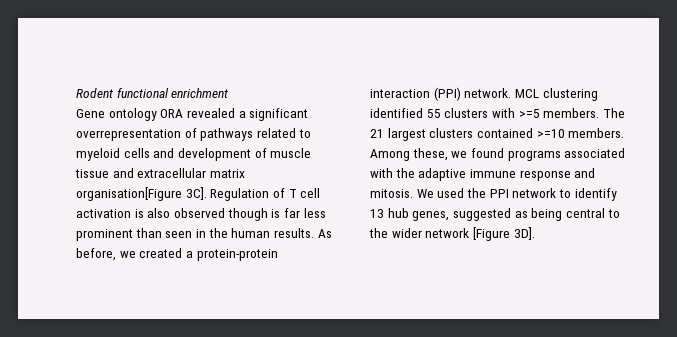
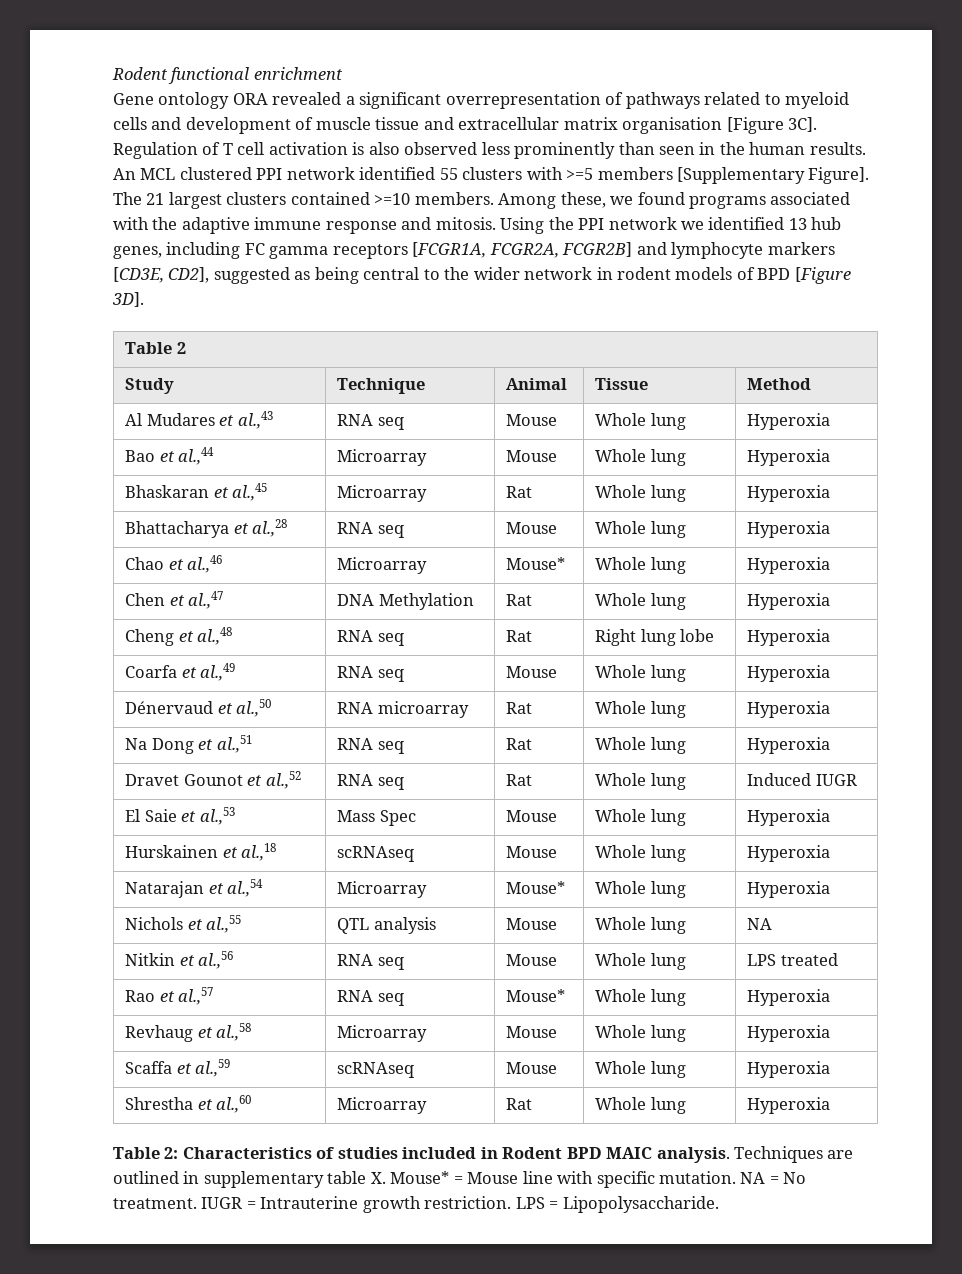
[76,187,182,201] organisation[Figure -> [622,117,784,134] organisation [Figure
[227,208,326,221] [76,229,133,241] though is far less prominent -> [481,142,616,159] less prominently
[317,229,332,238] [76,248,278,261] [370,87,598,101] As before, we created a protein-protein interaction (PPI) network. MCL clustering -> [113,167,355,180] An MCL clustered PPI network
[543,108,600,118] members. -> [597,167,870,184] members [Supplementary Figure].
[416,188,465,198] We used -> [500,217,545,234] Using
[558,188,617,201] to identify -> [681,217,785,230] we identified
(450, 216) none -> [166,242,835,259] [113,267,210,283] including FC gamma receptors [FCGR1A, FCGR2A, FCGR2B] and lymphocyte markers [CD3E, CD2],
[472,227,535,241] [Figure 3D]. -> [596,267,851,284] [112,292,144,307] [125,342,186,354] [125,378,175,394] [337,378,426,394] [506,378,568,390] [595,378,649,390] [747,378,812,390] [125,411,273,429] [337,414,404,430] [506,414,558,426] [595,413,686,430] [747,413,831,430] [125,447,215,465] [337,449,428,466] [506,450,558,462] [595,449,686,466] [747,449,831,466] [125,483,268,501] [337,485,428,502] [506,486,533,498] [595,485,686,502] [747,485,831,502] [125,519,288,538] [337,522,404,538] [506,522,558,534] [595,521,686,538] [747,521,831,538] [125,555,223,573] [337,557,428,574] [506,557,566,570] [595,557,686,574] [747,557,831,574] [125,591,224,609] [337,593,474,610] [506,594,533,606] [595,593,686,610] [747,593,831,610] [125,627,233,646] [337,630,404,646] [506,630,533,642] [595,629,715,646] [747,629,831,646] [125,663,236,681] [337,666,404,682] [506,666,558,678] [595,665,686,682] [747,665,831,682] [125,699,272,717] [337,701,469,718] [506,702,533,714] [595,701,686,718] [747,701,831,718] [125,735,252,754] [337,738,404,754] [506,738,533,750] [595,737,686,754] [747,737,831,754] [125,771,301,789] [337,774,404,790] [506,774,533,786] [595,773,686,790] [747,773,857,786] [125,807,235,825] [337,810,416,826] [506,810,558,822] [595,809,686,826] [747,809,831,826] [125,843,277,861] [337,846,415,862] [506,846,558,858] [595,845,686,862] [747,845,831,862] [125,879,264,898] [337,881,428,898] [506,881,566,894] [595,881,686,898] [747,881,831,898] [125,915,242,933] [337,917,436,934] [506,918,558,930] [595,917,686,934] [747,918,773,930] [125,951,234,969] [337,954,404,970] [506,954,558,966] [595,953,686,970] [747,953,838,966] [125,987,214,1005] [337,990,404,1006] [506,989,566,1002] [595,989,686,1006] [747,989,831,1006] [125,1023,252,1042] [337,1025,428,1042] [506,1026,558,1038] [595,1025,686,1042] [747,1025,831,1042] [125,1059,231,1077] [337,1062,415,1078] [506,1062,558,1074] [595,1061,686,1078] [747,1061,831,1078] [125,1095,252,1113] [337,1097,428,1114] [506,1098,533,1110] [595,1097,686,1114] [747,1097,831,1114] [113,1146,854,1163] [113,1171,807,1188] [113,1196,719,1213] in rodent models of BPD [Figure 3D]. // Table 2 // Study | Technique | Animal | Tissue | Method // Al Mudares et al.,43 | RNA seq | Mouse | Whole lung | Hyperoxia // Bao et al.,44 | Microarray | Mouse | Whole lung | Hyperoxia // Bhaskaran et al.,45 | Microarray | Rat | Whole lung | Hyperoxia // Bhattacharya et al.,28 | RNA seq | Mouse | Whole lung | Hyperoxia // Chao et al.,46 | Microarray | Mouse* | Whole lung | Hyperoxia // Chen et al.,47 | DNA Methylation | Rat | Whole lung | Hyperoxia // Cheng et al.,48 | RNA seq | Rat | Right lung lobe | Hyperoxia // Coarfa et al.,49 | RNA seq | Mouse | Whole lung | Hyperoxia // Dénervaud et al.,50 | RNA microarray | Rat | Whole lung | Hyperoxia // Na Dong et al.,51 | RNA seq | Rat | Whole lung | Hyperoxia // Dravet Gounot et al.,52 | RNA seq | Rat | Whole lung | Induced IUGR // El Saie et al.,53 | Mass Spec | Mouse | Whole lung | Hyperoxia // Hurskainen et al.,18 | scRNAseq | Mouse | Whole lung | Hyperoxia // Natarajan et al.,54 | Microarray | Mouse* | Whole lung | Hyperoxia // Nichols et al.,55 | QTL analysis | Mouse | Whole lung | NA // Nitkin et al.,56 | RNA seq | Mouse | Whole lung | LPS treated // Rao et al.,57 | RNA seq | Mouse* | Whole lung | Hyperoxia // Revhaug et al.,58 | Microarray | Mouse | Whole lung | Hyperoxia // Scaffa et al.,59 | scRNAseq | Mouse | Whole lung | Hyperoxia // Shrestha et al.,60 | Microarray | Rat | Whole lung | Hyperoxia // Table 2: Characteristics of studies included in Rodent BPD MAIC analysis. Techniques are outlined in supplementary table X. Mouse* = Mouse line with specific mutation. NA = No treatment. IUGR = Intrauterine growth restriction. LPS = Lipopolysaccharide.

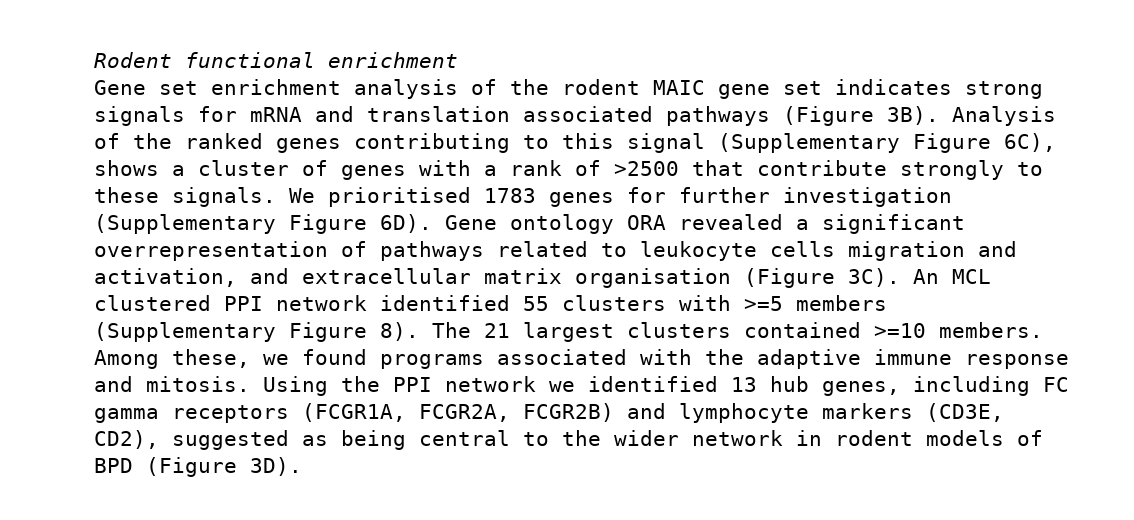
(154, 99) none -> [159,79,1043,99] [94,106,1056,126] [94,133,1056,153] [94,160,1043,180] [94,187,952,207] [94,214,497,234] set enrichment analysis of the rodent MAIC gene set indicates strong signals for mRNA and translation associated pathways (Figure 3B). Analysis of the ranked genes contributing to this signal (Supplementary Figure 6C), shows a cluster of genes with a rank of >2500 that contribute strongly to these signals. We prioritised 1783 genes for further investigation (Supplementary Figure 6D). Gene
[785,92,850,109] [113,117,818,134] [113,142,866,159] myeloid cells and development of muscle tissue and extracellular matrix organisation [Figure 3C]. Regulation of T cell activation is also observed less prominently than seen in the human results. -> [640,241,1017,261] [94,268,900,288] leukocyte cells migration and activation, and extracellular matrix organisation (Figure 3C).
[677,167,870,184] [Supplementary Figure]. -> [94,322,419,342] (Supplementary Figure 8).
[412,242,633,258] [FCGR1A, FCGR2A, FCGR2B] -> [302,403,614,422] (FCGR1A, FCGR2A, FCGR2B)
[113,267,210,283] [CD3E, CD2], -> [926,403,1004,422] [94,430,159,449] (CD3E, CD2),
[794,267,851,284] [112,292,144,307] [125,342,186,354] [125,378,175,394] [337,378,426,394] [506,378,568,390] [595,378,649,390] [747,378,812,390] [125,411,273,429] [337,414,404,430] [506,414,558,426] [595,413,686,430] [747,413,831,430] [125,447,215,465] [337,449,428,466] [506,450,558,462] [595,449,686,466] [747,449,831,466] [125,483,268,501] [337,485,428,502] [506,486,533,498] [595,485,686,502] [747,485,831,502] [125,519,288,538] [337,522,404,538] [506,522,558,534] [595,521,686,538] [747,521,831,538] [125,555,223,573] [337,557,428,574] [506,557,566,570] [595,557,686,574] [747,557,831,574] [125,591,224,609] [337,593,474,610] [506,594,533,606] [595,593,686,610] [747,593,831,610] [125,627,233,646] [337,630,404,646] [506,630,533,642] [595,629,715,646] [747,629,831,646] [125,663,236,681] [337,666,404,682] [506,666,558,678] [595,665,686,682] [747,665,831,682] [125,699,272,717] [337,701,469,718] [506,702,533,714] [595,701,686,718] [747,701,831,718] [125,735,252,754] [337,738,404,754] [506,738,533,750] [595,737,686,754] [747,737,831,754] [125,771,301,789] [337,774,404,790] [506,774,533,786] [595,773,686,790] [747,773,857,786] [125,807,235,825] [337,810,416,826] [506,810,558,822] [595,809,686,826] [747,809,831,826] [125,843,277,861] [337,846,415,862] [506,846,558,858] [595,845,686,862] [747,845,831,862] [125,879,264,898] [337,881,428,898] [506,881,566,894] [595,881,686,898] [747,881,831,898] [125,915,242,933] [337,917,436,934] [506,918,558,930] [595,917,686,934] [747,918,773,930] [125,951,234,969] [337,954,404,970] [506,954,558,966] [595,953,686,970] [747,953,838,966] [125,987,214,1005] [337,990,404,1006] [506,989,566,1002] [595,989,686,1006] [747,989,831,1006] [125,1023,252,1042] [337,1025,428,1042] [506,1026,558,1038] [595,1025,686,1042] [747,1025,831,1042] [125,1059,231,1077] [337,1062,415,1078] [506,1062,558,1074] [595,1061,686,1078] [747,1061,831,1078] [125,1095,252,1113] [337,1097,428,1114] [506,1098,533,1110] [595,1097,686,1114] [747,1097,831,1114] [113,1146,854,1163] [113,1171,807,1188] [113,1196,719,1213] [Figure 3D]. // Table 2 // Study | Technique | Animal | Tissue | Method // Al Mudares et al.,43 | RNA seq | Mouse | Whole lung | Hyperoxia // Bao et al.,44 | Microarray | Mouse | Whole lung | Hyperoxia // Bhaskaran et al.,45 | Microarray | Rat | Whole lung | Hyperoxia // Bhattacharya et al.,28 | RNA seq | Mouse | Whole lung | Hyperoxia // Chao et al.,46 | Microarray | Mouse* | Whole lung | Hyperoxia // Chen et al.,47 | DNA Methylation | Rat | Whole lung | Hyperoxia // Cheng et al.,48 | RNA seq | Rat | Right lung lobe | Hyperoxia // Coarfa et al.,49 | RNA seq | Mouse | Whole lung | Hyperoxia // Dénervaud et al.,50 | RNA microarray | Rat | Whole lung | Hyperoxia // Na Dong et al.,51 | RNA seq | Rat | Whole lung | Hyperoxia // Dravet Gounot et al.,52 | RNA seq | Rat | Whole lung | Induced IUGR // El Saie et al.,53 | Mass Spec | Mouse | Whole lung | Hyperoxia // Hurskainen et al.,18 | scRNAseq | Mouse | Whole lung | Hyperoxia // Natarajan et al.,54 | Microarray | Mouse* | Whole lung | Hyperoxia // Nichols et al.,55 | QTL analysis | Mouse | Whole lung | NA // Nitkin et al.,56 | RNA seq | Mouse | Whole lung | LPS treated // Rao et al.,57 | RNA seq | Mouse* | Whole lung | Hyperoxia // Revhaug et al.,58 | Microarray | Mouse | Whole lung | Hyperoxia // Scaffa et al.,59 | scRNAseq | Mouse | Whole lung | Hyperoxia // Shrestha et al.,60 | Microarray | Rat | Whole lung | Hyperoxia // Table 2: Characteristics of studies included in Rodent BPD MAIC analysis. Techniques are outlined in supplementary table X. Mouse* = Mouse line with specific mutation. NA = No treatment. IUGR = Intrauterine growth restriction. LPS = Lipopolysaccharide. -> [146,457,302,477] (Figure 3D).

